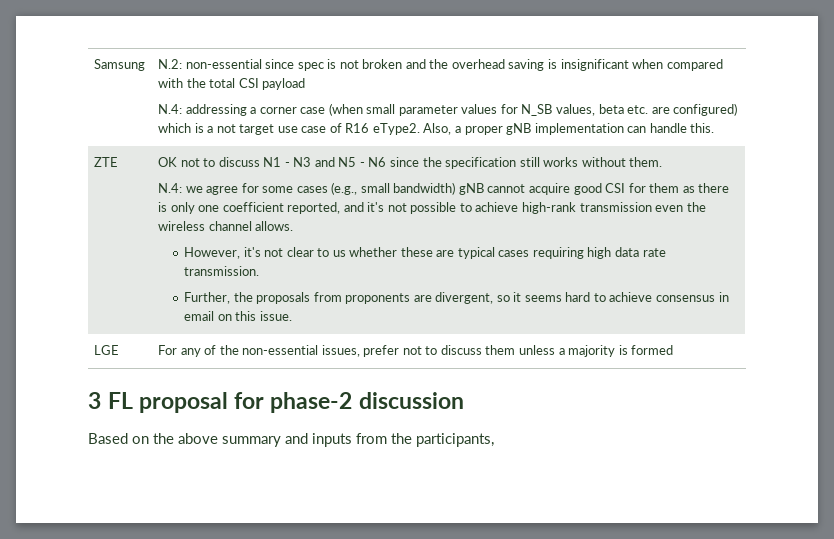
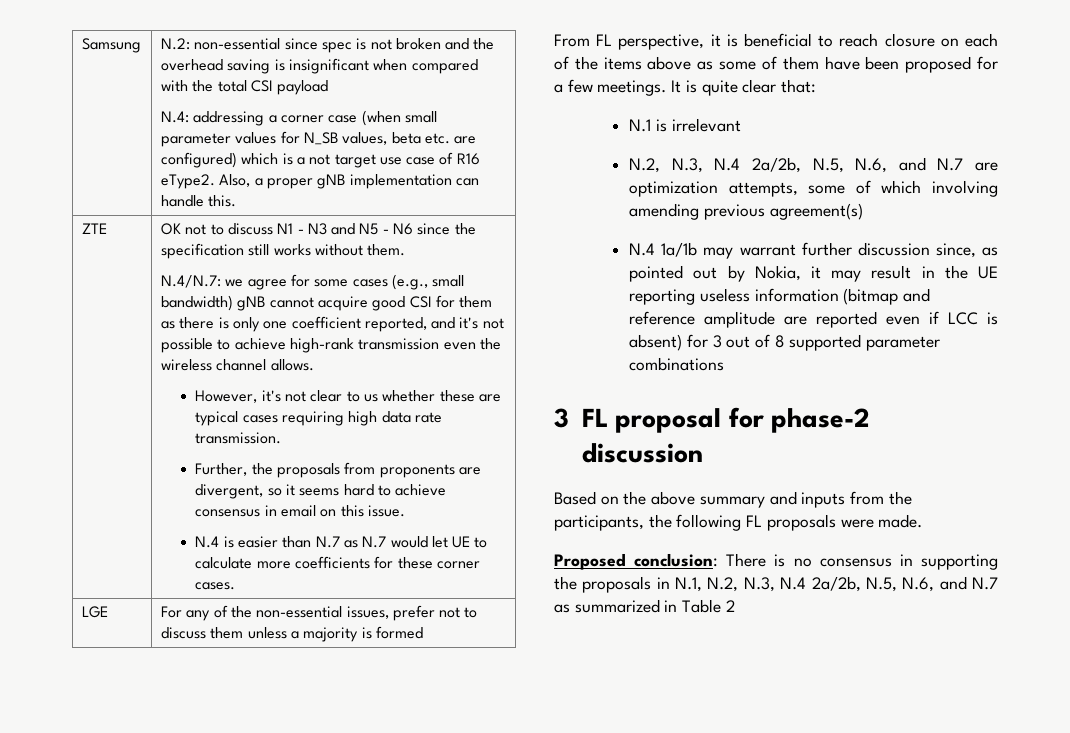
[158,183,183,193] N.4: -> [160,275,221,288] N.4/N.7:
(292, 316) none -> [195,536,488,548] [195,556,480,569] [195,582,236,590] // N.4 is easier than N.7 as N.7 would let UE to calculate more coefficients for these corner cases.
(674, 350) none -> [554,33,998,50] [554,56,998,73] [554,79,817,96] [629,118,741,132] [629,157,999,173] [629,180,998,197] [629,203,863,220] [629,242,998,259] [629,265,998,282] [629,288,931,305] [629,311,998,328] [629,334,941,351] [629,357,725,371] // From FL perspective, it is beneficial to reach closure on each of the items above as some of them have been proposed for a few meetings. It is quite clear that: // N.1 is irrelevant // N.2, N.3, N.4 2a/2b, N.5, N.6, and N.7 are optimization attempts, some of which involving amending previous agreement(s) // N.4 1a/1b may warrant further discussion since, as pointed out by Nokia, it may result in the UE reporting useless information (bitmap and reference amplitude are reported even if LCC is absent) for 3 out of 8 supported parameter combinations
(494, 440) none -> [648,514,923,531] [554,553,998,570] [554,576,998,593] [554,599,735,613] the following FL proposals were made. // Proposed conclusion: There is no consensus in supporting the proposals in N.1, N.2, N.3, N.4 2a/2b, N.5, N.6, and N.7 as summarized in Table 2

